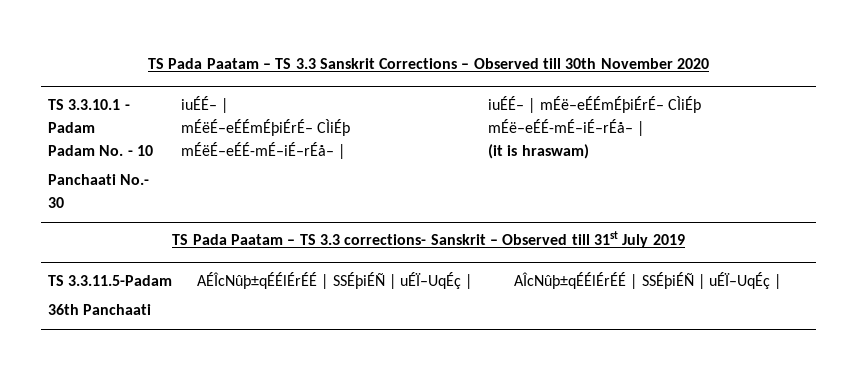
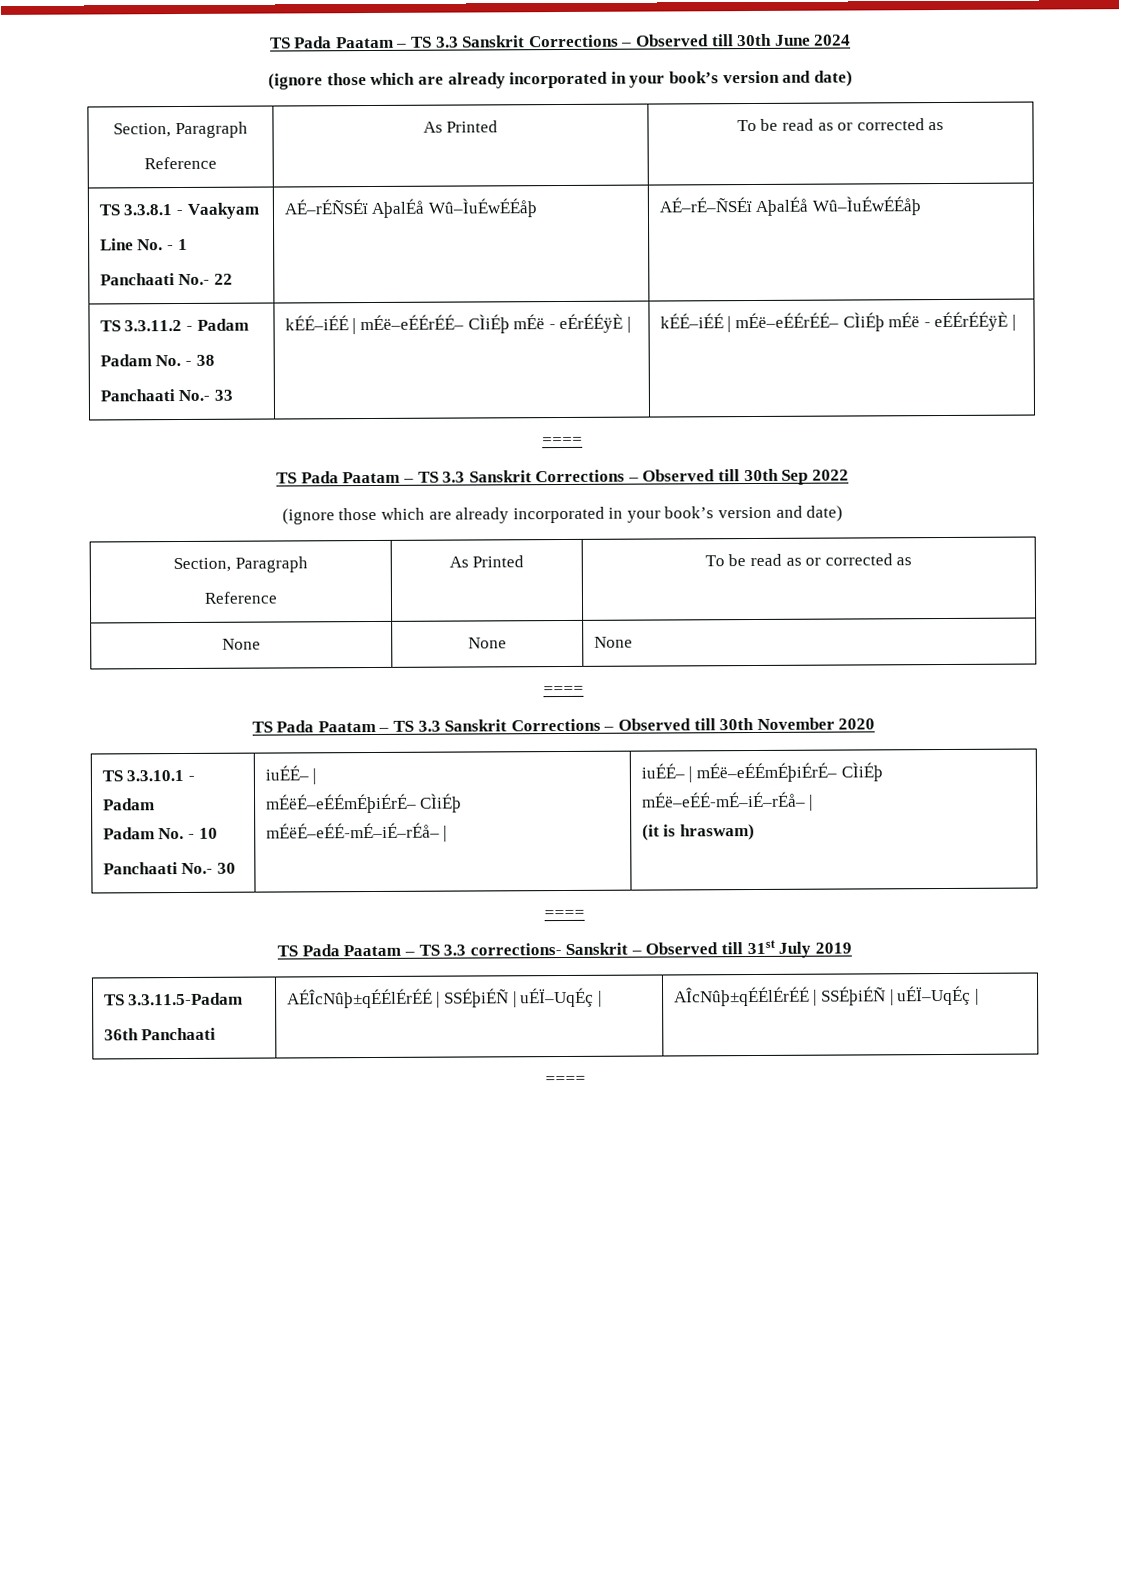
(597, 63) none -> [774,34,852,46] [268,70,853,90] [113,121,248,139] [144,156,217,170] [422,120,499,133] [736,118,945,132] [98,202,259,219] [99,238,188,251] [99,273,233,286] [283,198,537,218] [658,196,921,216] [99,318,249,332] [99,354,215,367] [99,389,233,402] [284,313,631,335] [659,311,1016,333] [542,436,583,446] [276,468,849,485] [281,505,844,525] [173,556,308,573] [204,591,278,604] [448,555,525,568] [704,553,913,567] [222,638,261,650] [468,637,507,649] [593,636,633,648] [543,685,584,695] [251,718,755,733] June 2024 // (ignore those which are already incorporated in your book’s version and date) // Section, Paragraph // Reference | As Printed | To be read as or corrected as // TS 3.3.8.1 - Vaakyam // Line No. - 1 // Panchaati No.- 22 | AÉ–rÉÑSÉï AþalÉå Wû–ÌuÉwÉÉåþ | AÉ–rÉ–ÑSÉï AþalÉå Wû–ÌuÉwÉÉåþ // TS 3.3.11.2 - Padam // Padam No. - 38 // Panchaati No.- 33 | kÉÉ–iÉÉ | mÉë–eÉÉrÉÉ– CÌiÉþ mÉë - eÉrÉÉÿÈ | | kÉÉ–iÉÉ | mÉë–eÉÉrÉÉ– CÌiÉþ mÉë - eÉÉrÉÉÿÈ | // ==== // TS Pada Paatam – TS 3.3 Sanskrit Corrections – Observed till 30th Sep 2022 // (ignore those which are already incorporated in your book’s version and date) // Section, Paragraph // Reference | As Printed | To be read as or corrected as // None | None | None // ==== // TS Pada Paatam – TS 3.3 Sanskrit Corrections – Observed till 30th
(589, 151) none -> [544,909,585,919] // ====
(782, 281) none -> [545,1075,586,1085] // ====

